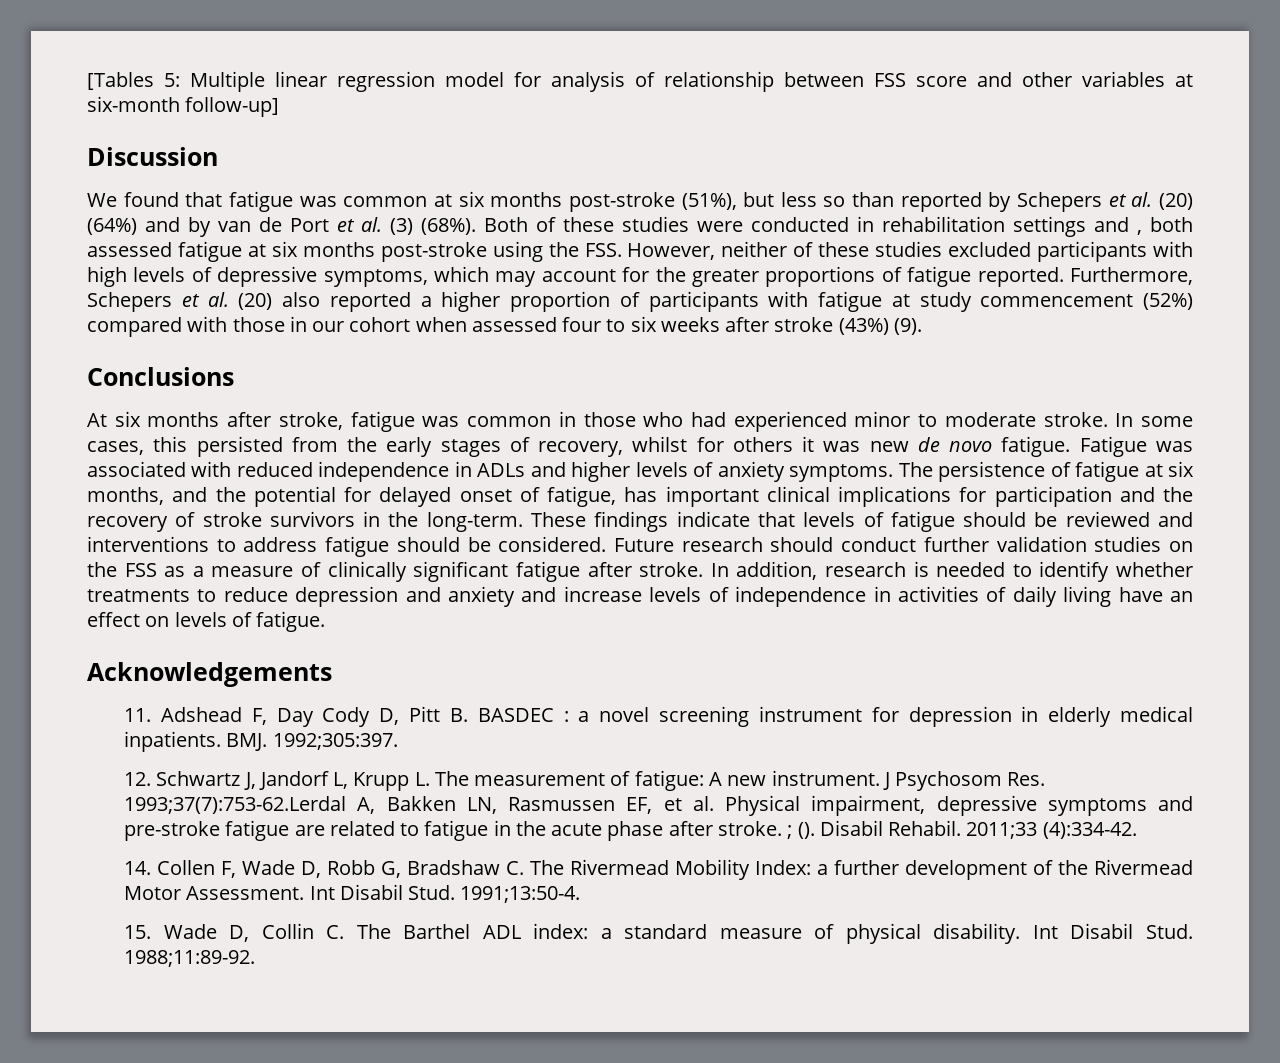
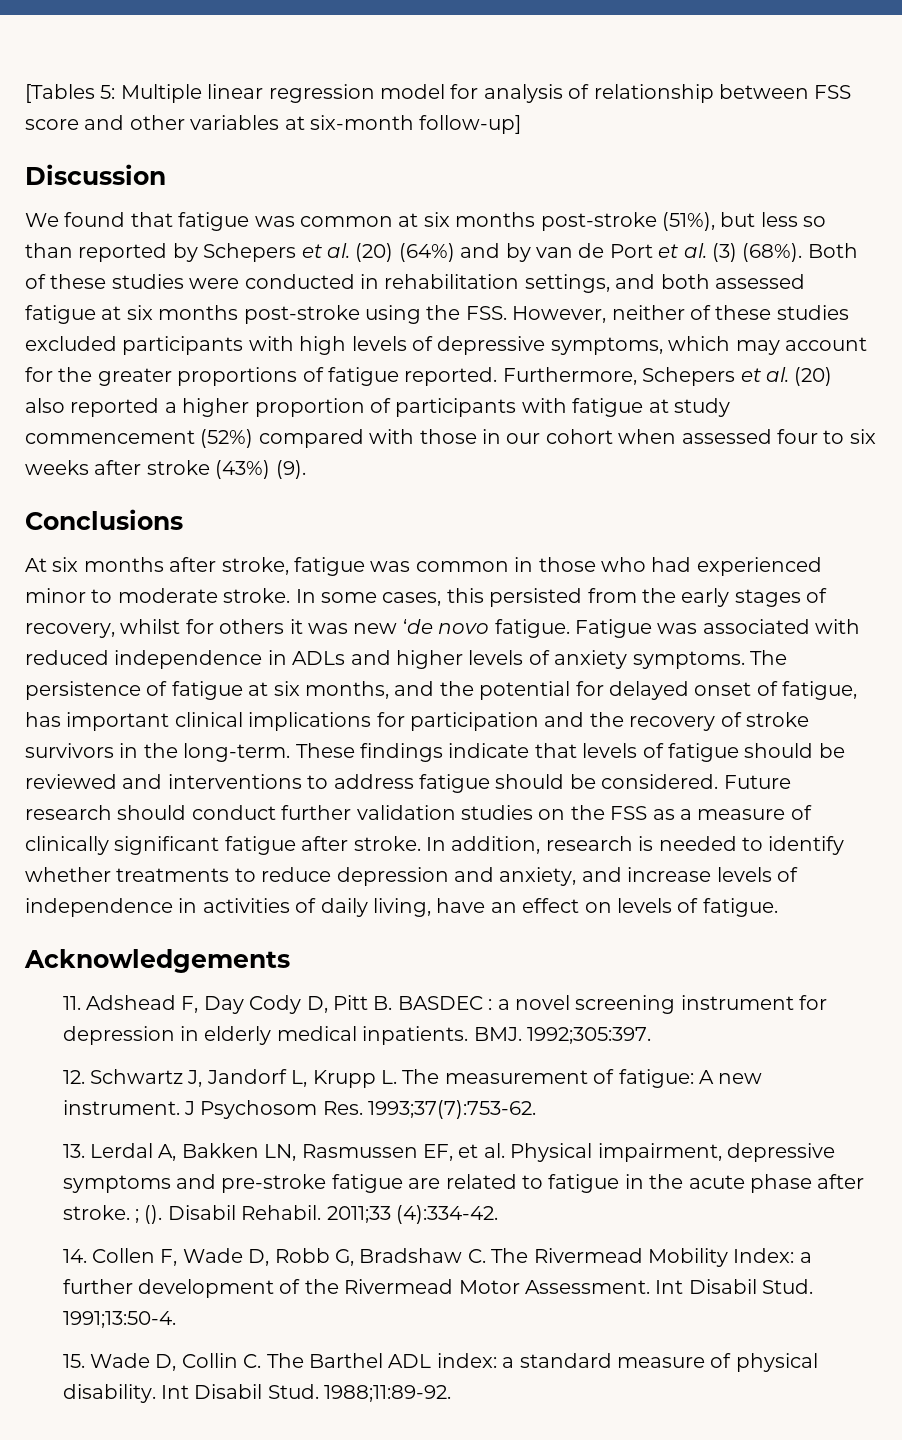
[1013,216,1142,237] settings and , -> [524,274,656,293] settings, and
[917,437,940,452] de -> [402,619,433,634] ‘de
[448,586,516,607] anxiety -> [499,867,577,886] anxiety,
[1063,586,1112,607] living -> [372,898,431,917] living,
[124,796,347,814] 1993;37(7):753-62.Lerdal -> [368,1100,537,1119] [62,1143,154,1158] 1993;37(7):753-62. // 13. Lerdal

